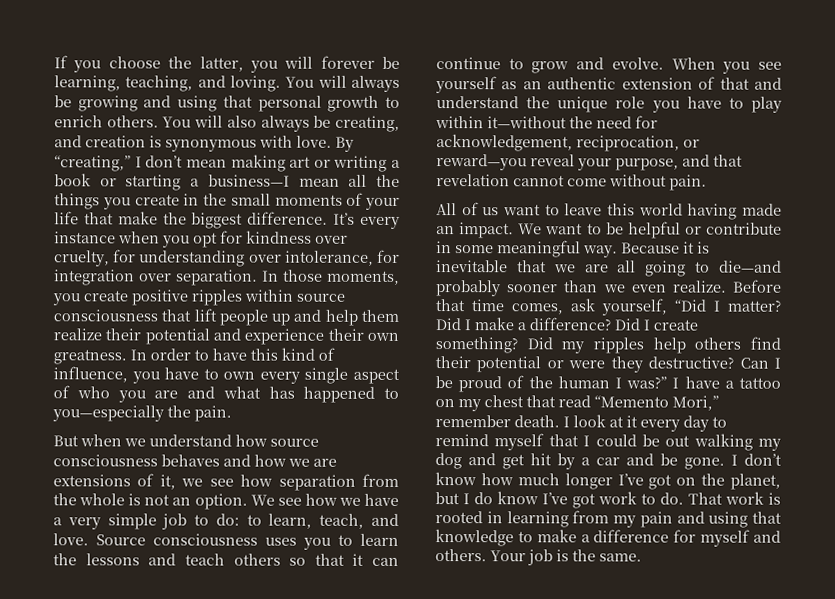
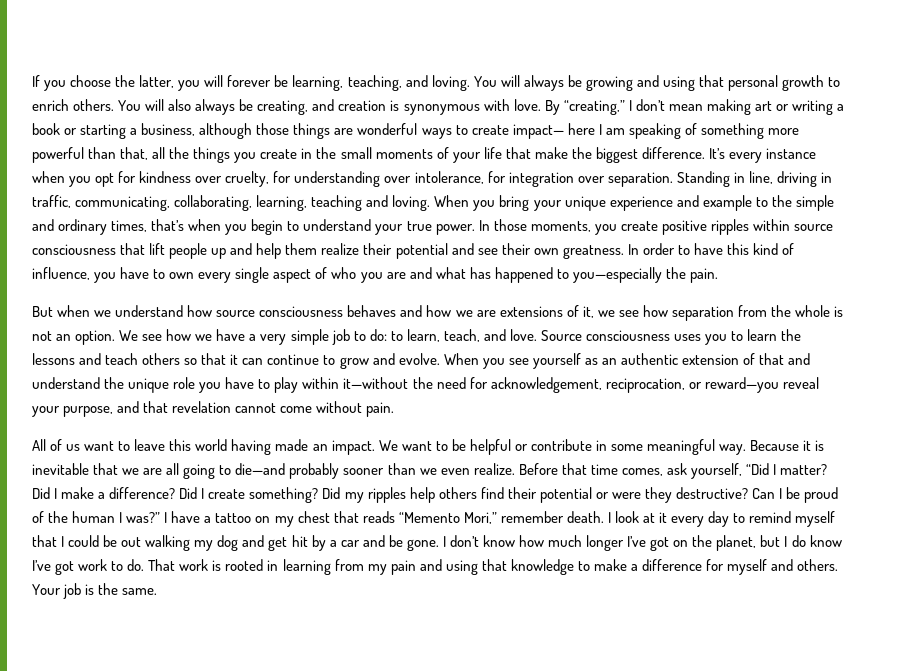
[207,174,340,187] business—I mean -> [141,123,799,139] [32,147,149,163] business, although those things are wonderful ways to create impact— here I am speaking of something more powerful than that,
(258, 277) none -> [676,171,832,187] [32,195,834,211] [32,219,475,235] Standing in line, driving in traffic, communicating, collaborating, learning, teaching and loving. When you bring your unique experience and example to the simple and ordinary times, that’s when you begin to understand your true power.
[244,328,325,345] experience -> [477,248,498,255] see
[558,395,591,408] read -> [362,511,395,523] reads

